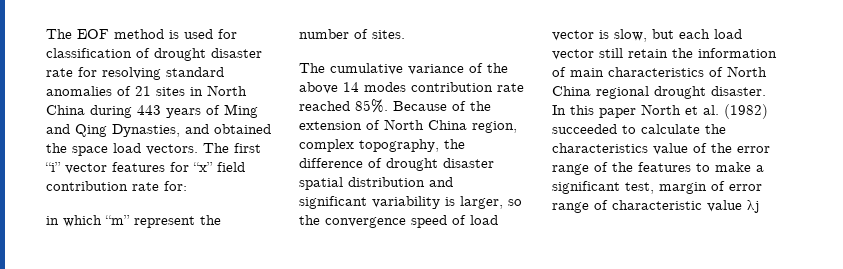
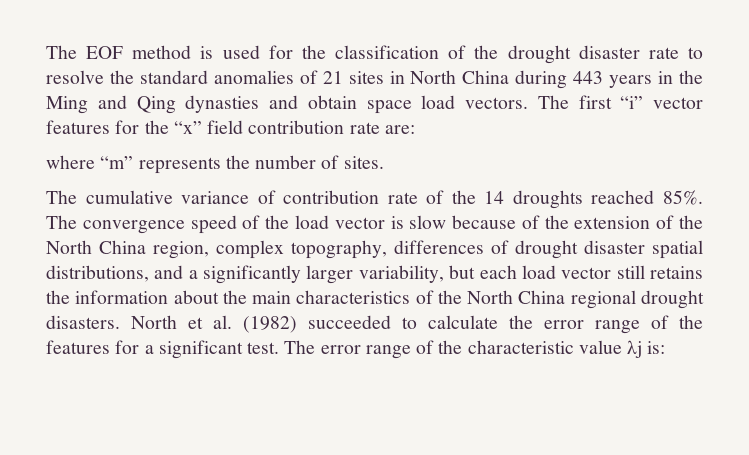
(237, 34) none -> [301,45,326,59] the
(150, 53) none -> [474,45,499,59] the
[78,67,161,80] for resolving -> [688,47,703,59] [46,70,134,84] to resolve the
[206,105,220,115] of -> [658,70,704,84] in the
[112,124,271,137] [46,143,67,153] Dynasties, and obtained the -> [185,95,357,113] dynasties and obtain
(189, 167) none -> [144,120,169,134] the
[164,181,187,191] [46,215,195,228] for: // in which “m” represent -> [384,125,415,134] [46,155,221,174] are: // where “m” represents
[487,63,508,73] [299,82,524,94] [299,99,447,113] the above 14 modes contribution rate reached 85%. Because -> [283,190,703,209] [46,215,517,234] contribution rate of the 14 droughts reached 85%. The convergence speed of the load vector is slow because
(380, 125) none -> [679,215,704,229] the
[444,139,465,149] [299,158,363,168] the difference -> [394,240,484,254] differences
[348,177,453,187] [299,196,522,209] [299,215,498,228] [552,29,647,42] distribution and significant variability is larger, so the convergence speed of load vector is slow, -> [46,265,444,284] distributions, and a significantly larger variability,
[628,49,668,58] retain -> [650,266,704,279] retains
[552,67,566,77] of -> [173,290,247,304] about the
(723, 72) none -> [437,290,462,304] the
[711,86,766,96] [552,105,636,118] disaster. In this paper -> [46,315,120,329] disasters.
[552,143,732,155] characteristics value of the -> (533, 322) none
[696,162,764,172] [552,181,762,194] [552,200,608,213] to make a significant test, margin of error range of -> [115,340,463,359] for a significant test. The error range of the
(760, 206) none -> [647,341,666,354] is:

